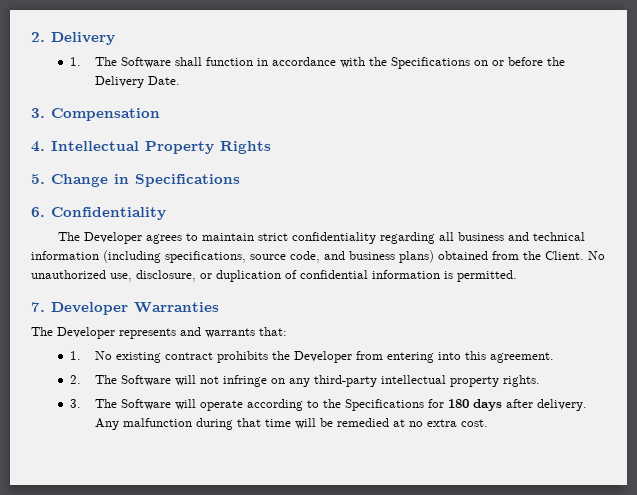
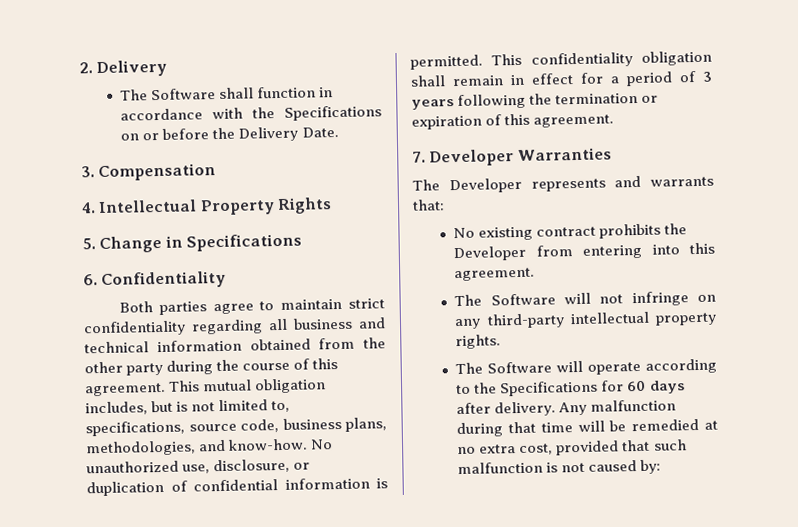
[70,57,82,66] 1. -> (168, 68) none
[58,232,183,244] The Developer agrees -> [119,301,254,316] Both parties agree
[103,250,584,263] (including specifications, source code, and business plans) obtained from the Client. -> [249,337,386,351] [84,358,339,376] [84,378,327,397] [85,399,291,416] [85,417,387,437] [85,438,309,457] obtained from the other party during the course of this agreement. This mutual obligation includes, but is not limited to, specifications, source code, business plans, methodologies, and know-how.
(517, 276) none -> [491,50,712,68] [410,71,712,87] [411,92,659,110] [411,113,615,130] This confidentiality obligation shall remain in effect for a period of 3 years following the termination or expiration of this agreement.
[70,351,82,360] 1. -> (445, 205) none
[70,375,82,384] 2. -> (536, 274) none
[70,399,82,408] 3. -> (502, 342) none
[447,399,469,408] 180 -> [627,380,647,392] 60
[460,419,488,427] cost. -> [519,439,687,456] [457,459,662,475] cost, provided that such malfunction is not caused by:

